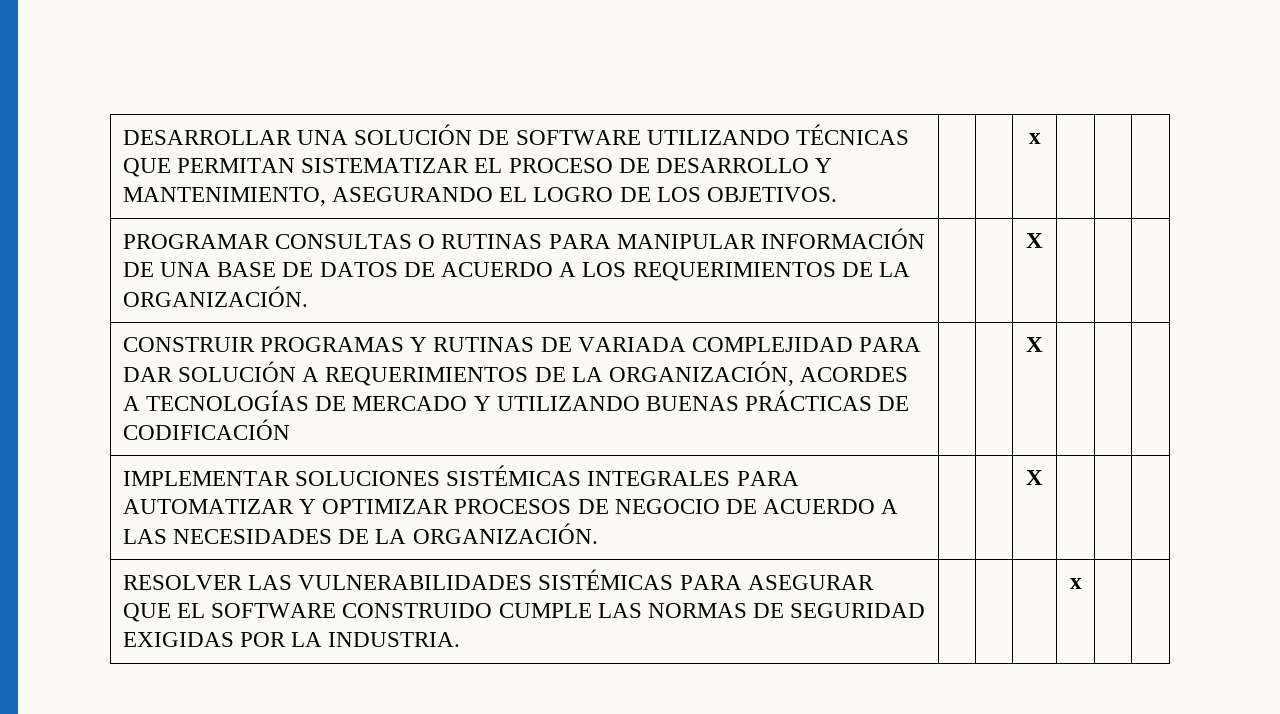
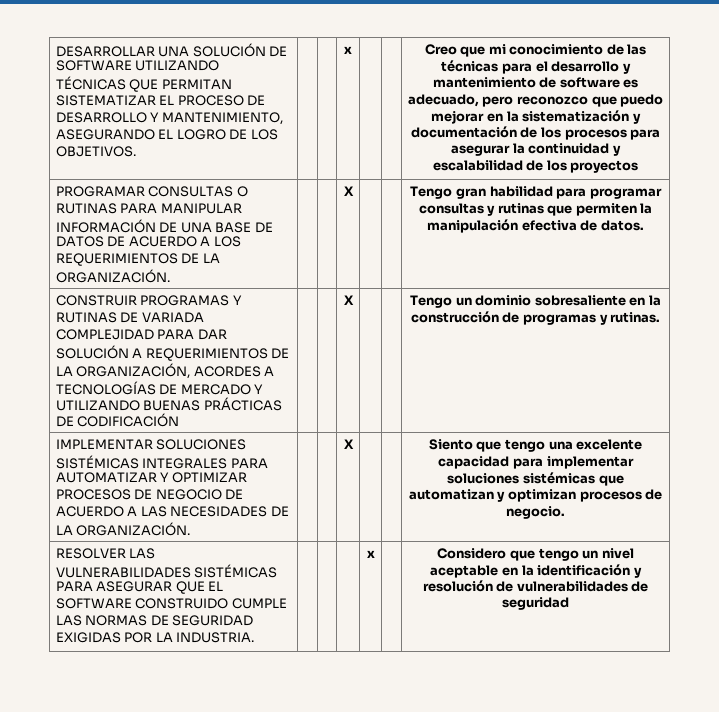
(1041, 138) none -> [424,44,647,57] [441,60,631,74] [432,77,639,88] [407,94,664,107] [431,110,641,124] [410,126,661,140] [451,143,621,156] [432,160,639,173] Creo que mi conocimiento de las técnicas para el desarrollo y mantenimiento de software es adecuado, pero reconozco que puedo mejorar en la sistematización y documentación de los procesos para asegurar la continuidad y escalabilidad de los proyectos
(1043, 240) none -> [410,186,662,199] [418,203,653,216] [427,219,644,233] Tengo gran habilidad para programar consultas y rutinas que permiten la manipulación efectiva de datos.
(1043, 344) none -> [410,295,661,308] [410,311,661,325] Tengo un dominio sobresaliente en la construcción de programas y rutinas.
(1043, 477) none -> [428,439,643,452] [438,456,634,469] [447,472,624,486] [408,489,663,502] [506,506,565,519] Siento que tengo una excelente capacidad para implementar soluciones sistémicas que automatizan y optimizan procesos de negocio.
(1082, 583) none -> [437,548,634,561] [430,564,642,578] [422,580,649,592] [502,597,569,610] Considero que tengo un nivel aceptable en la identificación y resolución de vulnerabilidades de seguridad

